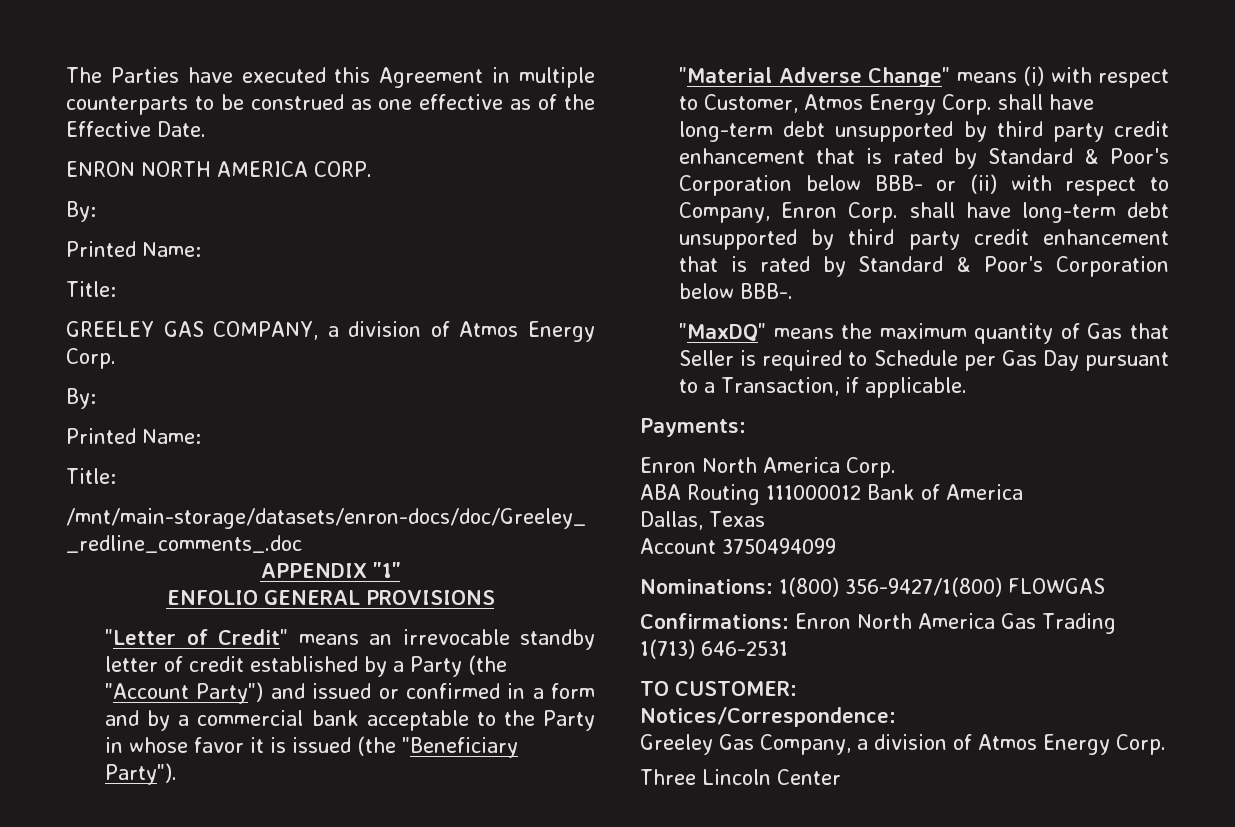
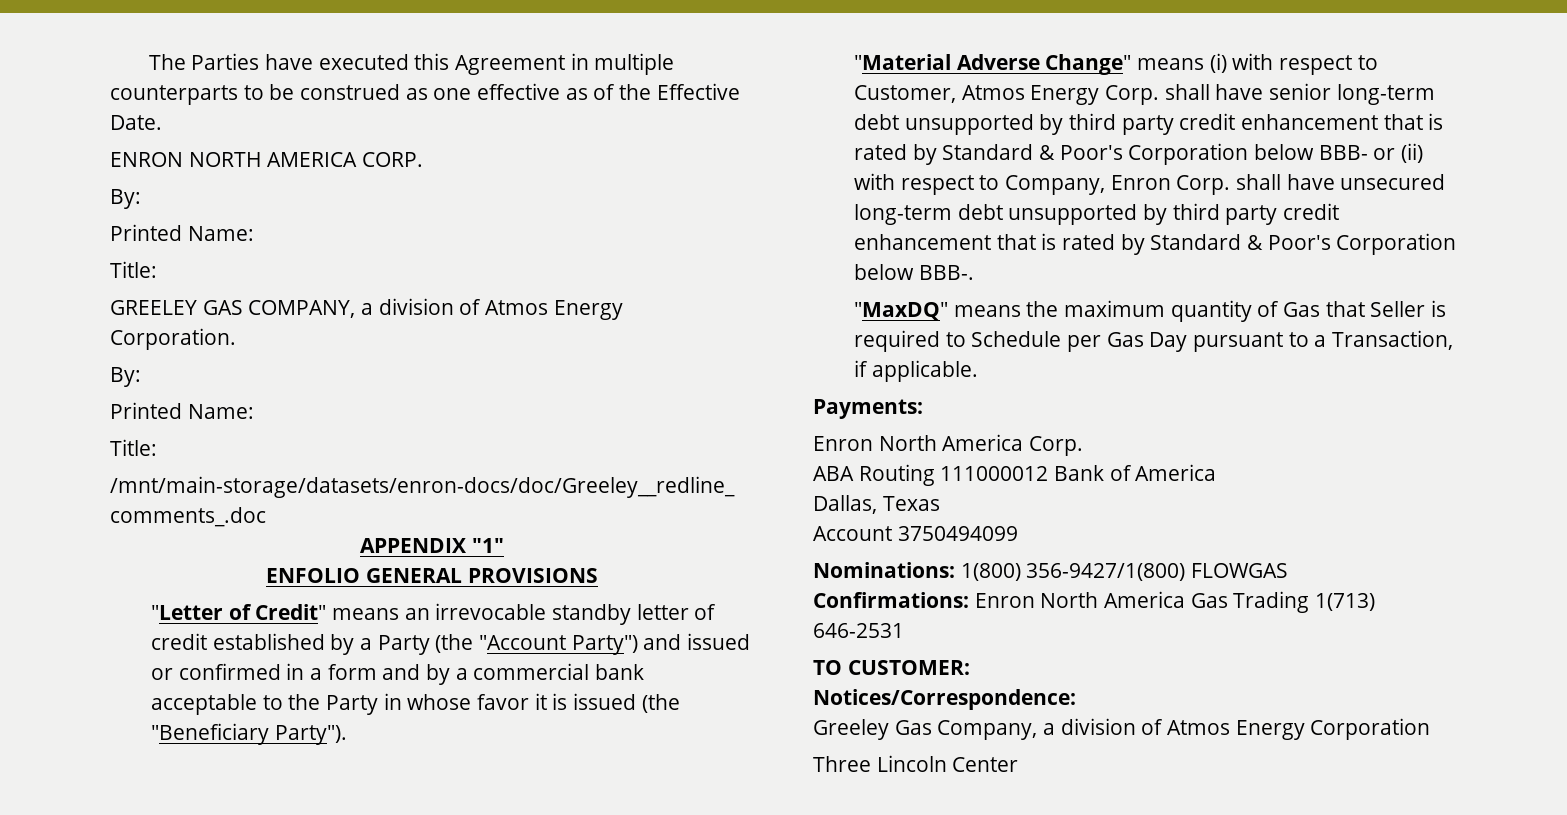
[66,348,116,369] Corp. -> [110,328,236,350] Corporation.
(1095, 102) none -> [1269,83,1332,100] senior
(1011, 210) none -> [1340,174,1446,190] unsecured
[1116,734,1166,755] Corp. -> [1310,718,1431,740] Corporation

